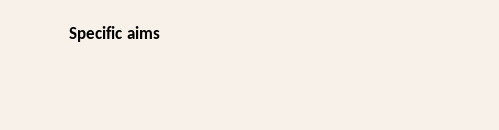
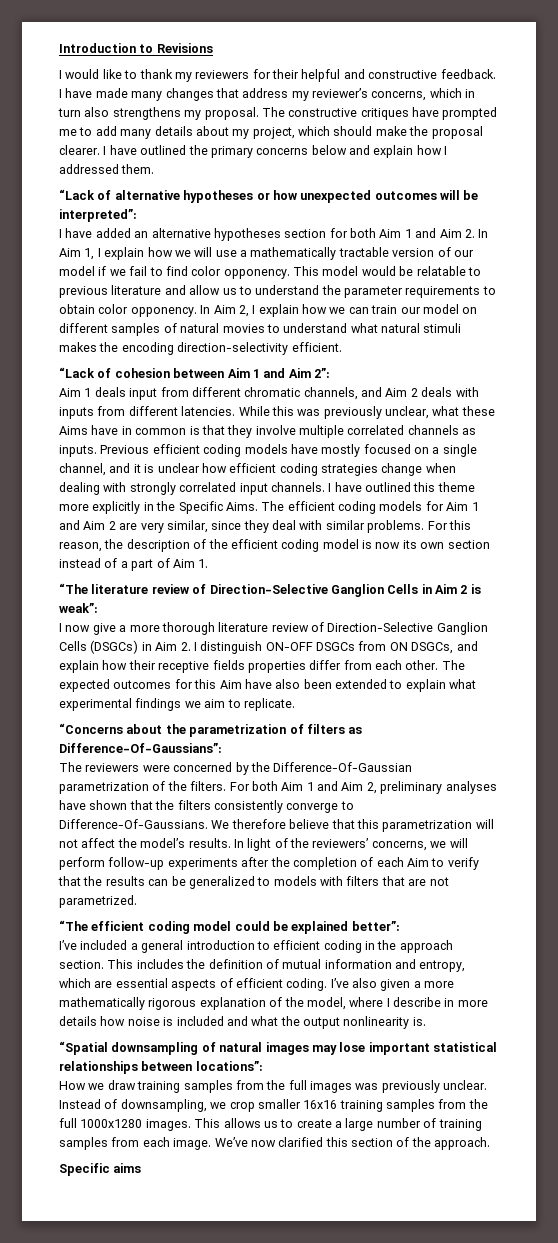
(69, 34) none -> [59,43,213,53] [59,69,496,82] [59,88,476,101] [58,107,498,120] [59,126,483,139] [59,145,448,158] [59,164,155,174] [59,189,479,203] [59,209,137,222] [59,228,489,241] [59,247,474,260] [59,266,481,279] [59,285,496,298] [59,304,478,317] [59,323,462,336] [59,342,342,355] [59,367,330,378] [59,387,479,400] [59,406,495,419] [59,425,477,438] [59,444,477,457] [59,463,456,476] [59,482,475,495] [59,501,479,514] [59,520,471,533] [59,539,490,552] [59,558,209,571] [59,583,481,597] [59,603,98,613] [59,622,488,635] [59,640,478,654] [59,660,465,673] [59,679,477,692] [59,698,295,711] [59,723,363,737] [59,743,222,753] [59,762,413,775] [59,781,497,794] [59,800,354,813] [59,819,494,832] [59,838,468,851] [59,857,479,870] [58,876,449,889] [59,895,137,908] [59,920,400,934] [59,940,453,953] [59,959,466,972] [59,978,455,991] [59,997,488,1010] [59,1016,426,1029] [59,1041,497,1055] [59,1061,263,1074] [59,1080,488,1093] [59,1099,488,1112] [59,1118,482,1131] [59,1137,491,1150] Introduction to Revisions // I would like to thank my reviewers for their helpful and constructive feedback. I have made many changes that address my reviewer’s concerns, which in turn also strengthens my proposal. The constructive critiques have prompted me to add many details about my project, which should make the proposal clearer. I have outlined the primary concerns below and explain how I addressed them. // “Lack of alternative hypotheses or how unexpected outcomes will be interpreted”: // I have added an alternative hypotheses section for both Aim 1 and Aim 2. In Aim 1, I explain how we will use a mathematically tractable version of our model if we fail to find color opponency. This model would be relatable to previous literature and allow us to understand the parameter requirements to obtain color opponency. In Aim 2, I explain how we can train our model on different samples of natural movies to understand what natural stimuli makes the encoding direction-selectivity efficient. // “Lack of cohesion between Aim 1 and Aim 2”: // Aim 1 deals input from different chromatic channels, and Aim 2 deals with inputs from different latencies. While this was previously unclear, what these Aims have in common is that they involve multiple correlated channels as inputs. Previous efficient coding models have mostly focused on a single channel, and it is unclear how efficient coding strategies change when dealing with strongly correlated input channels. I have outlined this theme more explicitly in the Specific Aims. The efficient coding models for Aim 1 and Aim 2 are very similar, since they deal with similar problems. For this reason, the description of the efficient coding model is now its own section instead of a part of Aim 1. // “The literature review of Direction-Selective Ganglion Cells in Aim 2 is weak”: // I now give a more thorough literature review of Direction-Selective Ganglion Cells (DSGCs) in Aim 2. I distinguish ON-OFF DSGCs from ON DSGCs, and explain how their receptive fields properties differ from each other. The expected outcomes for this Aim have also been extended to explain what experimental findings we aim to replicate. // “Concerns about the parametrization of filters as Difference-Of-Gaussians”: // The reviewers were concerned by the Difference-Of-Gaussian parametrization of the filters. For both Aim 1 and Aim 2, preliminary analyses have shown that the filters consistently converge to Difference-Of-Gaussians. We therefore believe that this parametrization will not affect the model’s results. In light of the reviewers’ concerns, we will perform follow-up experiments after the completion of each Aim to verify that the results can be generalized to models with filters that are not parametrized. // “The efficient coding model could be explained better”: // I’ve included a general introduction to efficient coding in the approach section. This includes the definition of mutual information and entropy, which are essential aspects of efficient coding. I’ve also given a more mathematically rigorous explanation of the model, where I describe in more details how noise is included and what the output nonlinearity is. // “Spatial downsampling of natural images may lose important statistical relationships between locations”: // How we draw training samples from the full images was previously unclear. Instead of downsampling, we crop smaller 16x16 training samples from the full 1000x1280 images. This allows us to create a large number of training samples from each image. We’ve now clarified this section of the approach. //

